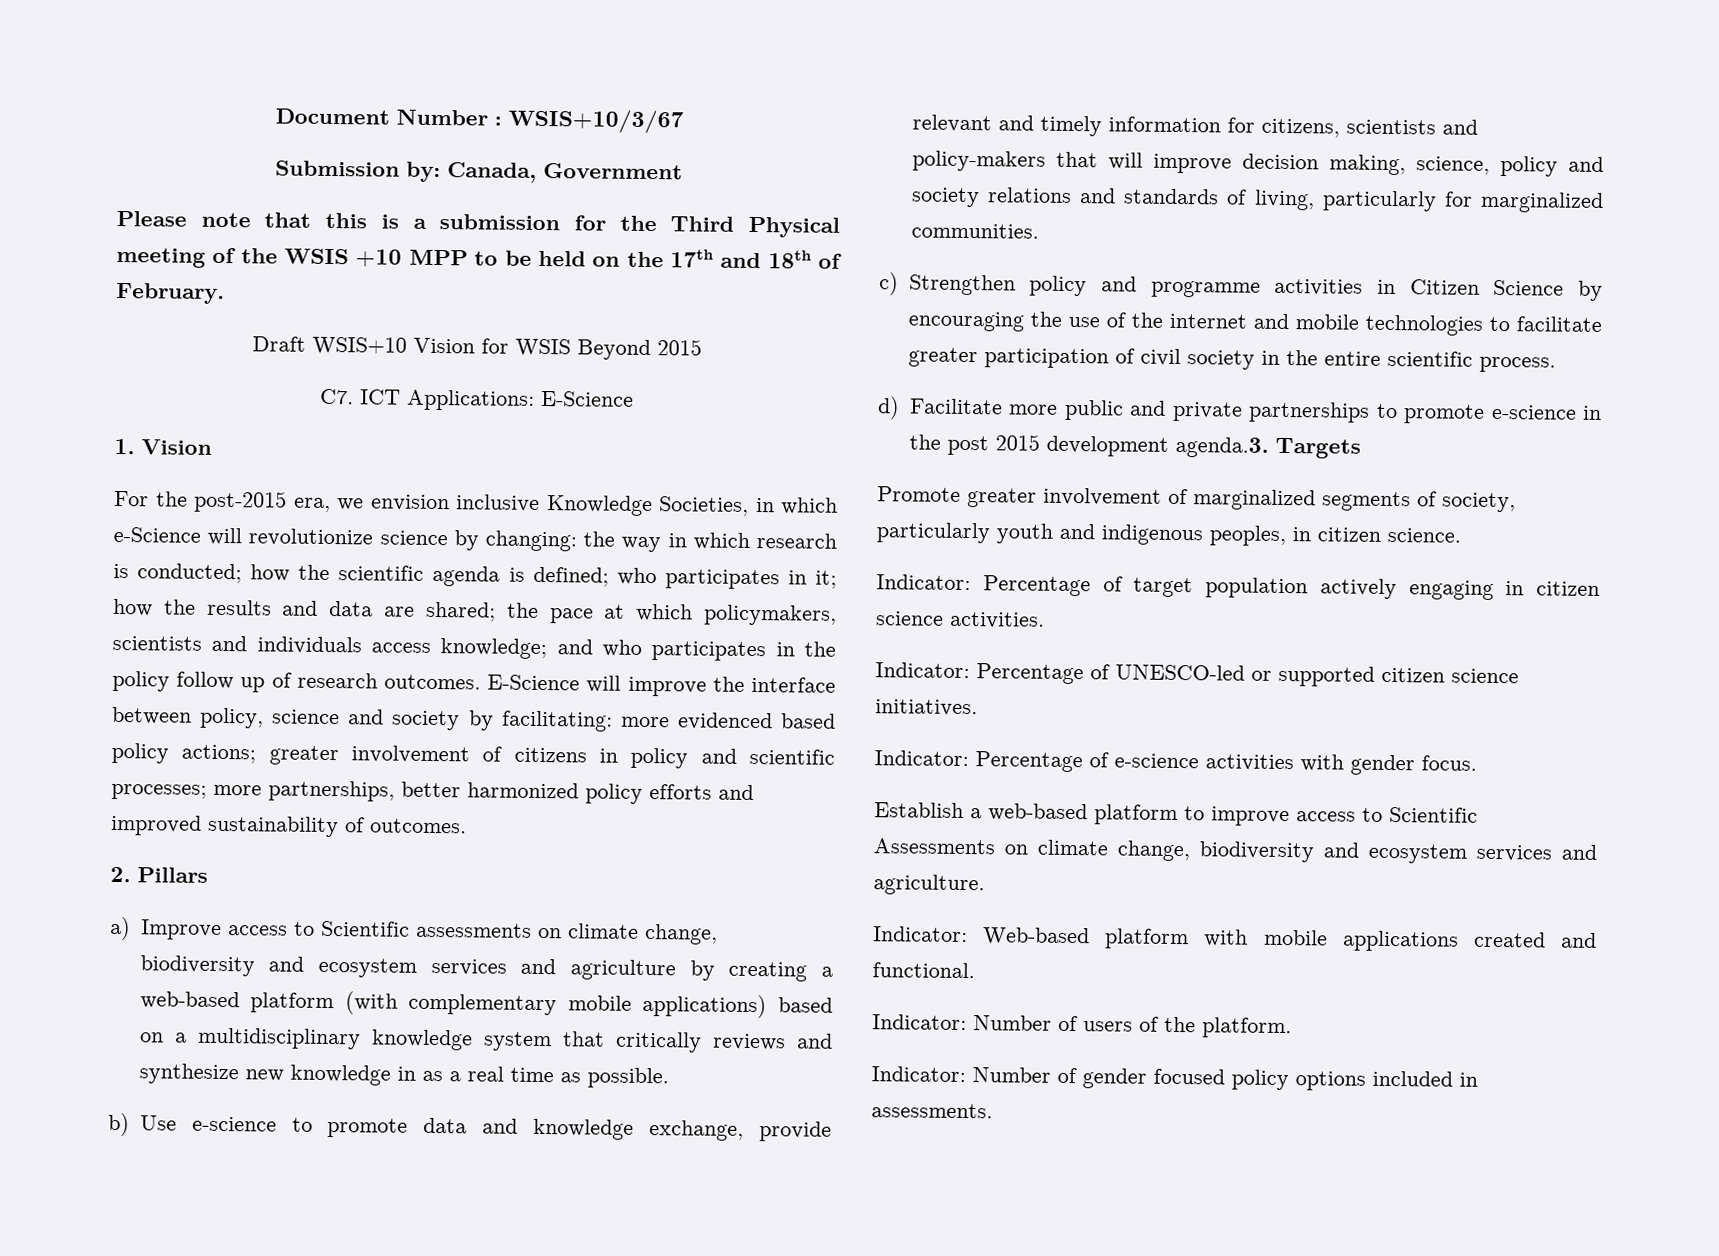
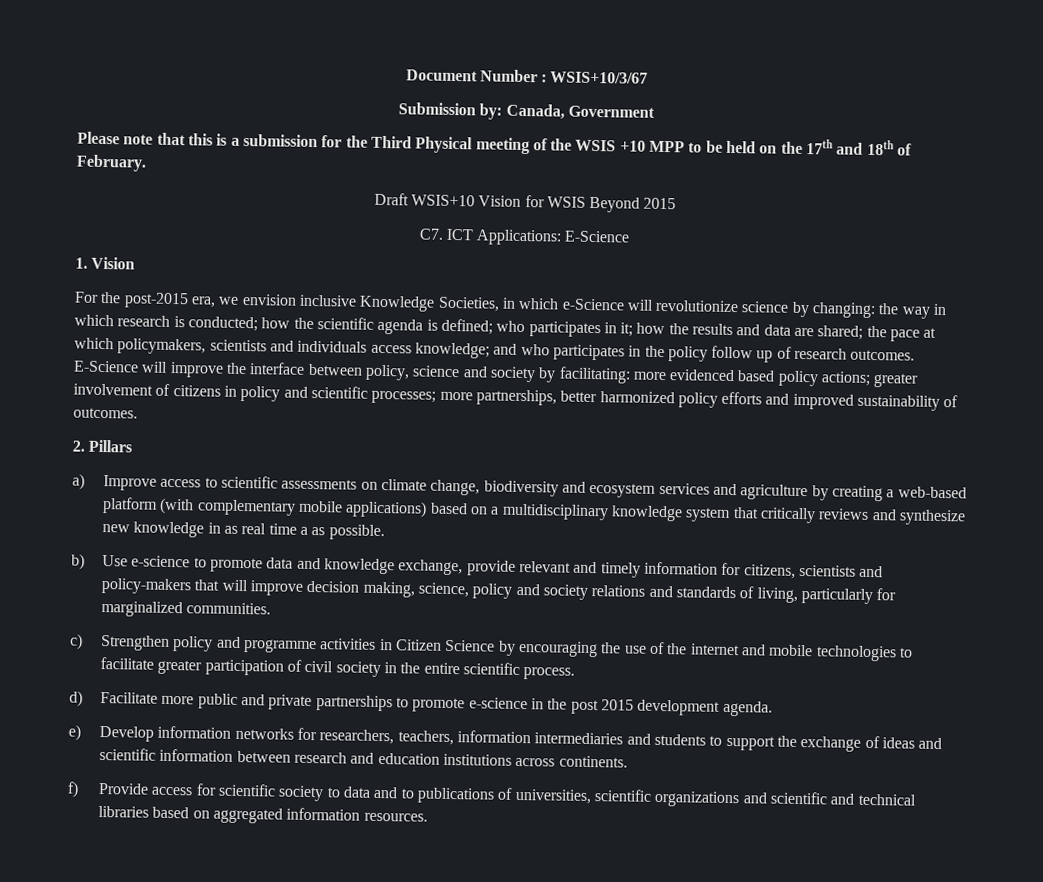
[320,920,410,937] Scientific -> [221,475,279,489] scientific
[448,1071,461,1082] a -> (239, 529) none
(554, 1075) none -> [300,526,309,535] a
[1174,436,1361,459] [877,486,1516,513] [876,522,1461,547] [876,574,1600,600] [876,611,1045,629] [875,662,1519,687] [875,699,978,717] [874,750,1477,776] [874,802,1478,827] [873,838,1597,864] [873,874,985,896] [873,926,1597,952] [872,962,975,979] [872,1014,1292,1039] [871,1066,1478,1091] [871,1103,993,1119] agenda.3. Targets // Promote greater involvement of marginalized segments of society, particularly youth and indigenous peoples, in citizen science. // Indicator: Percentage of target population actively engaging in citizen science activities. // Indicator: Percentage of UNESCO-led or supported citizen science initiatives. // Indicator: Percentage of e-science activities with gender focus. // Establish a web-based platform to improve access to Scientific Assessments on climate change, biodiversity and ecosystem services and agriculture. // Indicator: Web-based platform with mobile applications created and functional. // Indicator: Number of users of the platform. // Indicator: Number of gender focused policy options included in assessments. -> [722,700,773,717] [68,724,943,752] [99,747,628,768] [67,781,916,808] [98,805,428,824] agenda. // e) Develop information networks for researchers, teachers, information intermediaries and students to support the exchange of ideas and scientific information between research and education institutions across continents. // f) Provide access for scientific society to data and to publications of universities, scientific organizations and scientific and technical libraries based on aggregated information resources.

